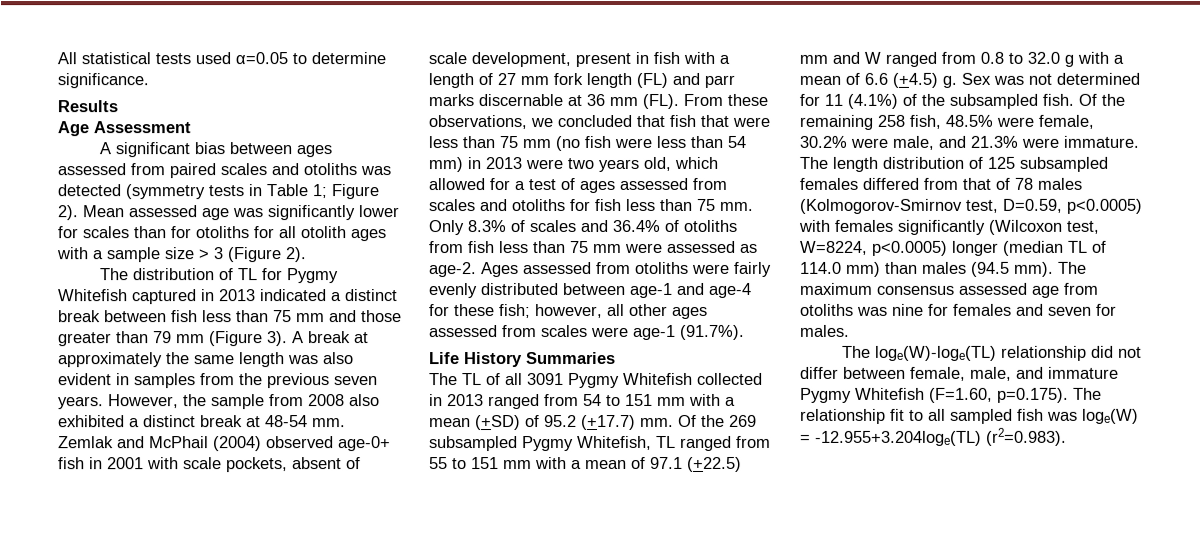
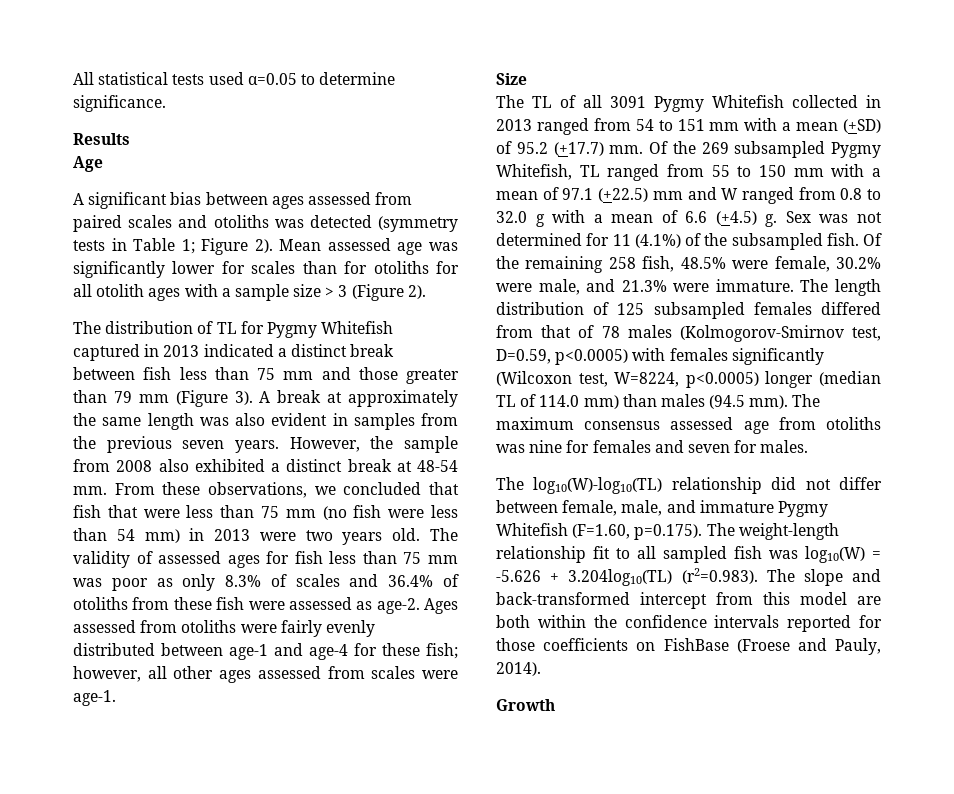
[93,121,191,134] Assessment -> (103, 164) none
[58,436,391,452] [58,457,361,473] [428,51,730,68] [428,72,735,89] [428,93,679,109] Zemlak and McPhail (2004) observed age-0+ fish in 2001 with scale pockets, absent of scale development, present in fish with a length of 27 mm fork length (FL) and parr marks discernable at 36 mm (FL). -> (107, 490) none
[643,156,718,171] [428,177,727,194] [428,199,565,212] old, which allowed for a test of ages assessed from scales and otoliths -> [392,528,458,541] [73,551,260,568] old. The validity of assessed ages
[719,201,753,211] [428,220,464,236] mm. Only -> [427,555,458,564] [73,574,216,591] mm was poor as only
[467,241,621,254] fish less than 75 mm -> [173,597,245,610] these fish
[633,324,745,340] [429,351,616,368] age-1 (91.7%). // Life History Summaries -> [73,690,116,706] [496,73,527,85] age-1. // Size
[471,457,499,470] 151 -> [759,165,786,177] 150
[875,345,998,361] loge(W)-loge(TL) -> [533,477,663,494] log10(W)-log10(TL)
(1102, 393) none -> [738,523,839,540] weight-length
[1082,408,1139,424] [800,427,1067,446] loge(W) = -12.955+3.204loge(TL) (r2=0.983). -> [805,546,881,563] [496,568,881,586] [496,592,881,609] [496,615,882,632] [496,638,881,655] [496,662,541,676] [496,699,555,711] log10(W) = -5.626 + 3.204log10(TL) (r2=0.983). The slope and back-transformed intercept from this model are both within the confidence intervals reported for those coefficients on FishBase (Froese and Pauly, 2014). // Growth

